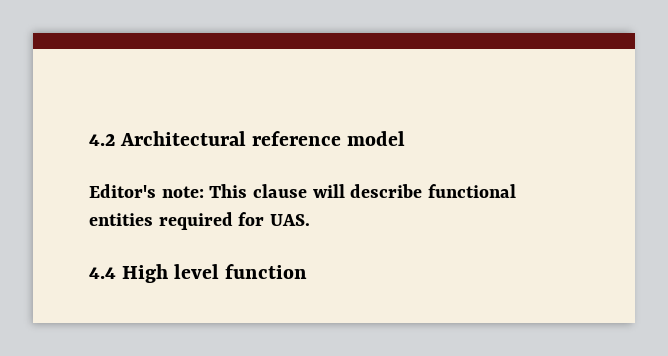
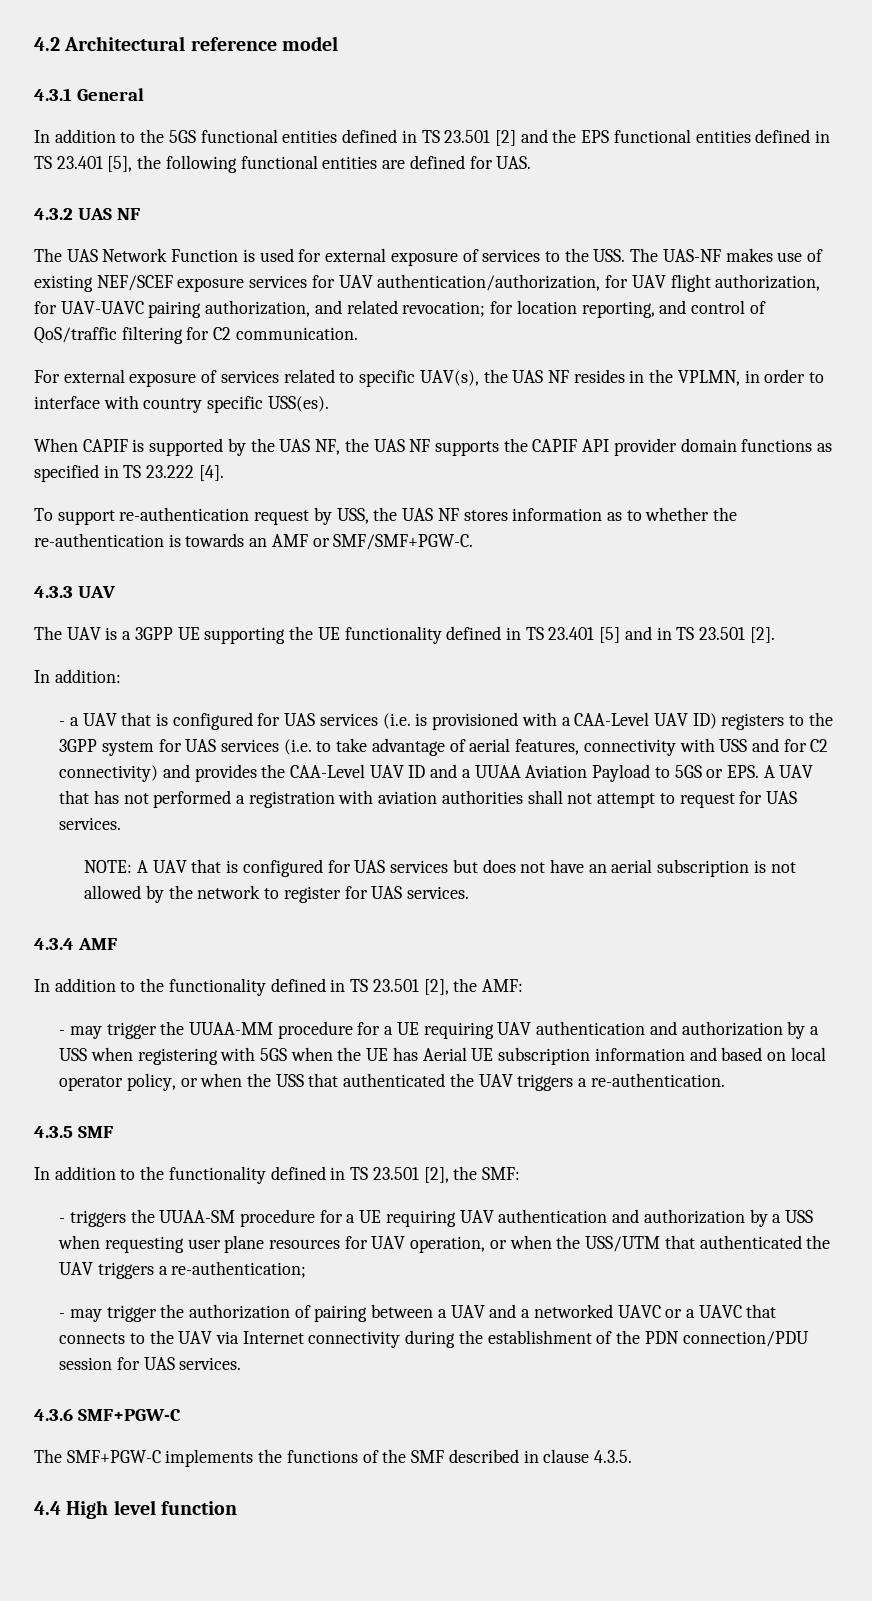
[89,184,517,198] [89,212,311,230] Editor's note: This clause will describe functional entities required for UAS. -> [34,88,144,101] [34,129,831,146] [34,155,532,173] [34,208,140,220] [34,248,824,266] [34,274,821,292] [34,300,766,318] [34,326,358,344] [34,369,825,387] [34,395,329,413] [34,438,833,456] [34,464,224,482] [34,507,738,525] [34,533,474,550] [34,586,116,598] [34,626,775,644] [34,669,121,683] [59,712,833,730] [59,738,829,756] [59,764,814,782] [59,790,797,808] [59,817,122,830] [84,859,796,877] [84,885,470,903] [34,938,117,950] [34,978,523,996] [59,1021,819,1039] [59,1047,826,1065] [59,1073,725,1091] [34,1126,113,1138] [34,1166,520,1184] [59,1209,813,1227] [58,1235,831,1253] [59,1261,307,1279] [59,1304,777,1322] [59,1330,809,1348] [59,1357,242,1370] [34,1408,181,1421] [34,1449,632,1467] 4.3.1 General // In addition to the 5GS functional entities defined in TS 23.501 [2] and the EPS functional entities defined in TS 23.401 [5], the following functional entities are defined for UAS. // 4.3.2 UAS NF // The UAS Network Function is used for external exposure of services to the USS. The UAS-NF makes use of existing NEF/SCEF exposure services for UAV authentication/authorization, for UAV flight authorization, for UAV-UAVC pairing authorization, and related revocation; for location reporting, and control of QoS/traffic filtering for C2 communication. // For external exposure of services related to specific UAV(s), the UAS NF resides in the VPLMN, in order to interface with country specific USS(es). // When CAPIF is supported by the UAS NF, the UAS NF supports the CAPIF API provider domain functions as specified in TS 23.222 [4]. // To support re-authentication request by USS, the UAS NF stores information as to whether the re-authentication is towards an AMF or SMF/SMF+PGW-C. // 4.3.3 UAV // The UAV is a 3GPP UE supporting the UE functionality defined in TS 23.401 [5] and in TS 23.501 [2]. // In addition: // - a UAV that is configured for UAS services (i.e. is provisioned with a CAA-Level UAV ID) registers to the 3GPP system for UAS services (i.e. to take advantage of aerial features, connectivity with USS and for C2 connectivity) and provides the CAA-Level UAV ID and a UUAA Aviation Payload to 5GS or EPS. A UAV that has not performed a registration with aviation authorities shall not attempt to request for UAS services. // NOTE: A UAV that is configured for UAS services but does not have an aerial subscription is not allowed by the network to register for UAS services. // 4.3.4 AMF // In addition to the functionality defined in TS 23.501 [2], the AMF: // - may trigger the UUAA-MM procedure for a UE requiring UAV authentication and authorization by a USS when registering with 5GS when the UE has Aerial UE subscription information and based on local operator policy, or when the USS that authenticated the UAV triggers a re-authentication. // 4.3.5 SMF // In addition to the functionality defined in TS 23.501 [2], the SMF: // - triggers the UUAA-SM procedure for a UE requiring UAV authentication and authorization by a USS when requesting user plane resources for UAV operation, or when the USS/UTM that authenticated the UAV triggers a re-authentication; // - may trigger the authorization of pairing between a UAV and a networked UAVC or a UAVC that connects to the UAV via Internet connectivity during the establishment of the PDN connection/PDU session for UAS services. // 4.3.6 SMF+PGW-C // The SMF+PGW-C implements the functions of the SMF described in clause 4.3.5.

